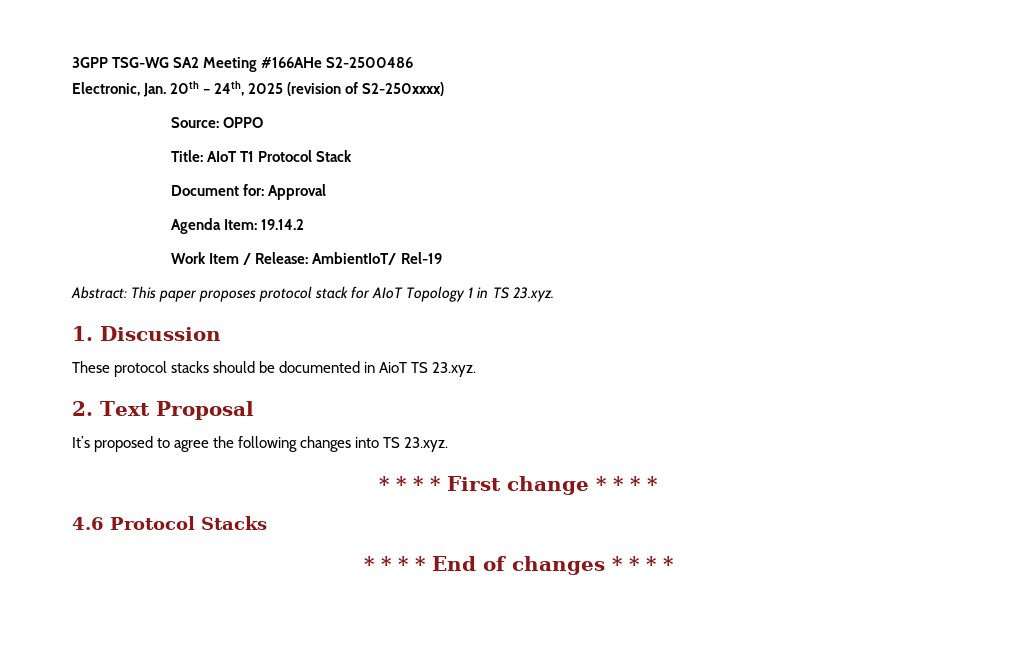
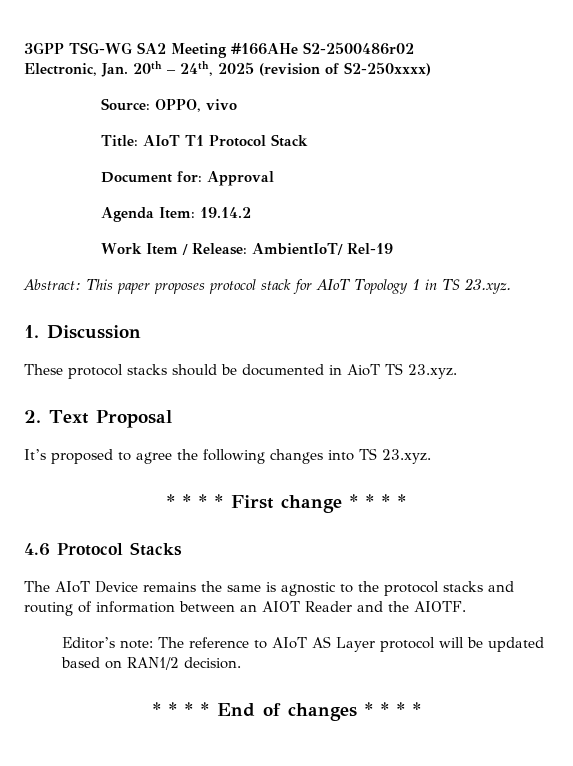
[326,57,414,68] S2-2500486 -> [303,42,414,55] S2-2500486r02
[223,117,264,128] OPPO -> [154,99,237,112] OPPO, vivo
(267, 523) none -> [24,581,514,596] [24,601,466,616] [62,636,545,652] [61,657,242,670] // The AIoT Device remains the same is agnostic to the protocol stacks and routing of information between an AIOT Reader and the AIOTF. // Editor’s note: The reference to AIoT AS Layer protocol will be updated based on RAN1/2 decision.

